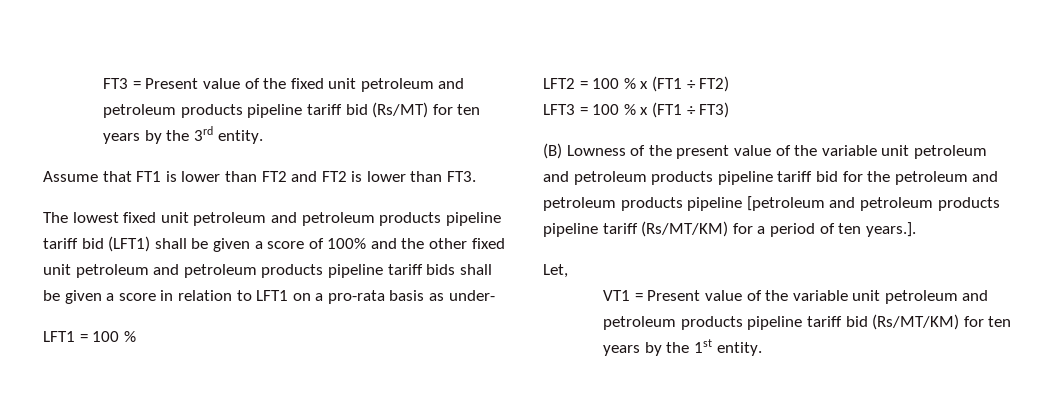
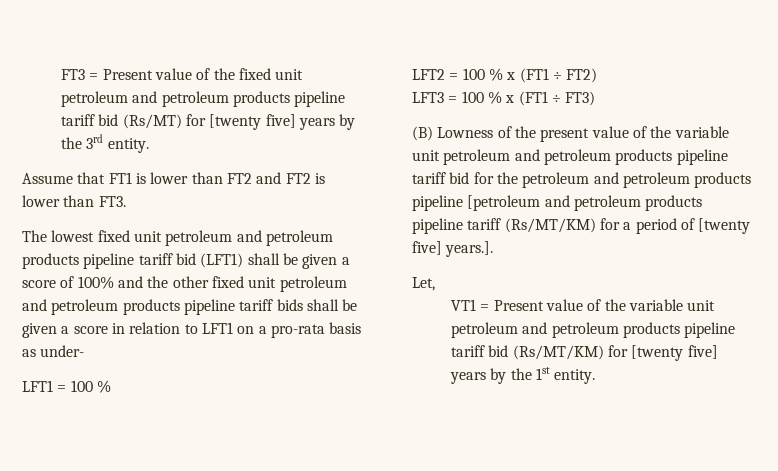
[457,104,481,115] ten -> [209,114,296,130] [twenty five]
[838,223,862,234] ten -> [698,218,751,234] [412,241,442,255] [twenty five]
[988,316,1012,327] ten -> [631,345,718,361] [twenty five]

